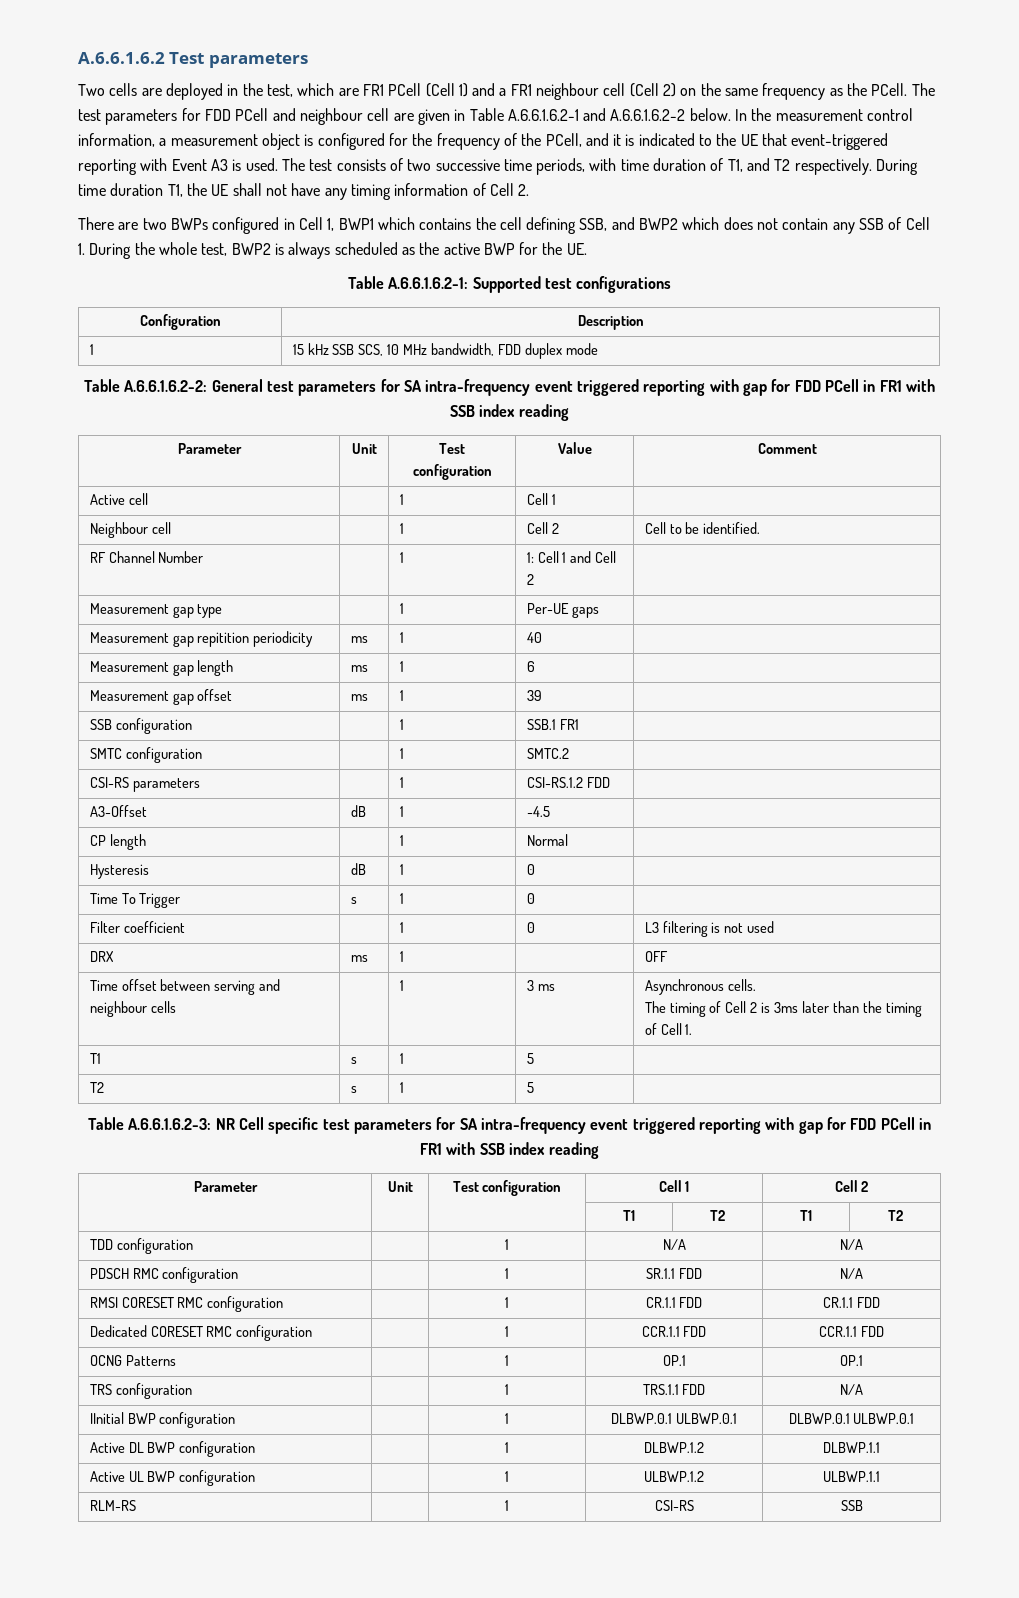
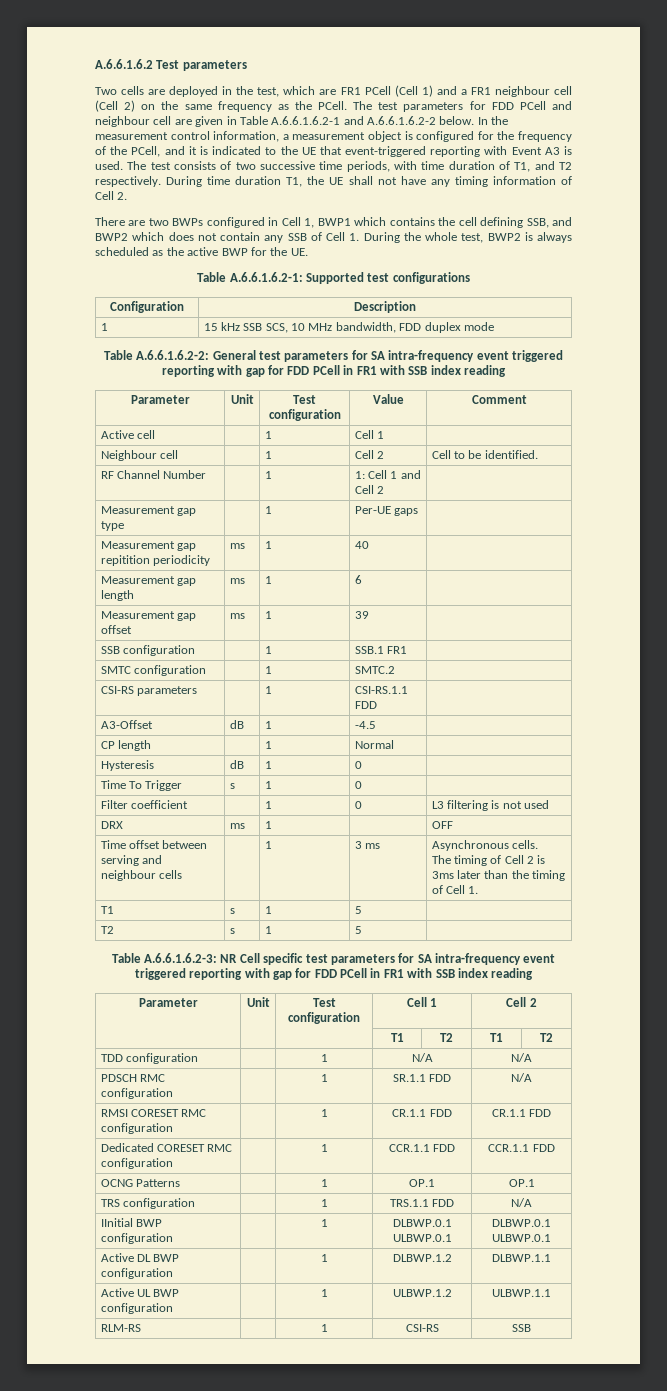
[526,777,583,788] CSI-RS.1.2 -> [354,686,408,694] CSI-RS.1.1

